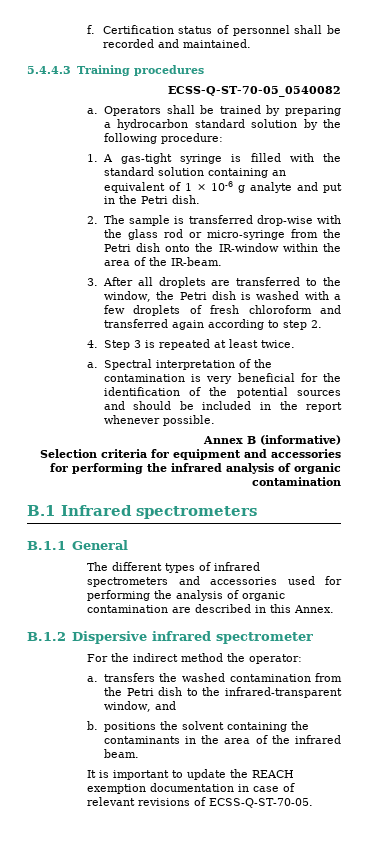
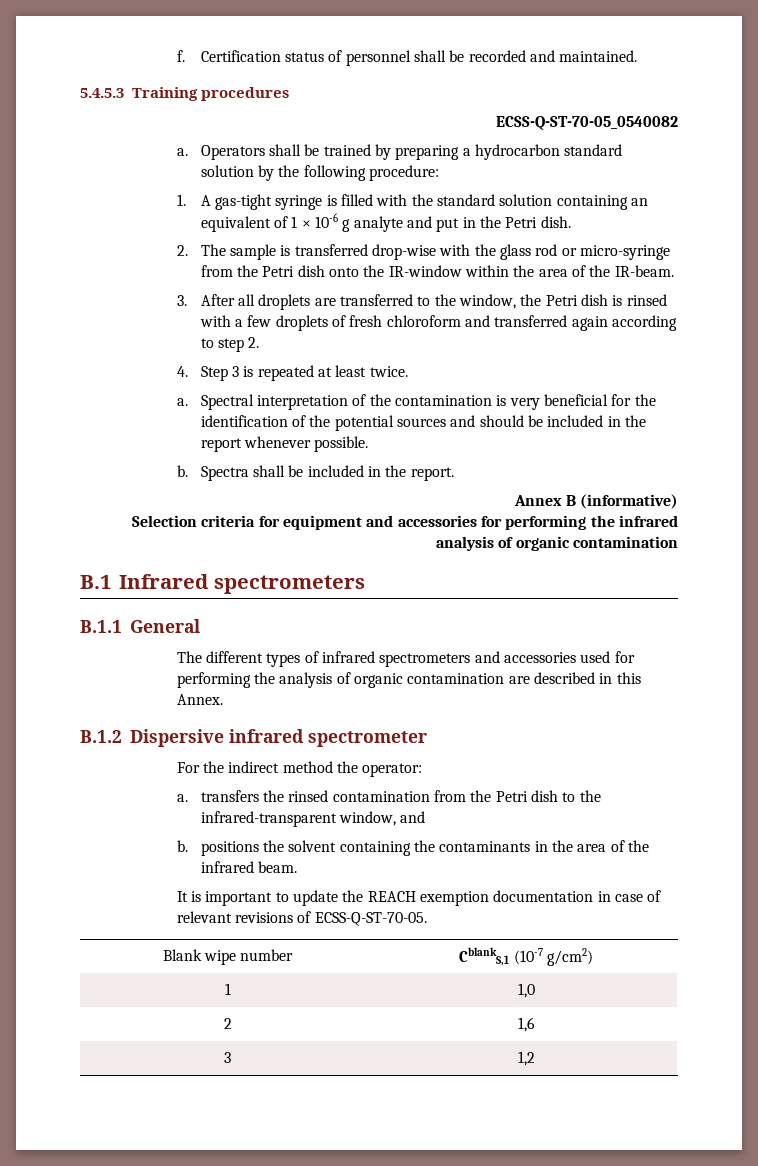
[27,66,71,74] 5.4.4.3 -> [80,88,124,98] 5.4.5.3
[256,291,300,300] washed -> [626,294,667,306] rinsed
(215, 420) none -> [176,465,454,481] // b. Spectra shall be included in the report.
[181,673,225,682] washed -> [288,790,329,802] rinsed
(314, 803) none -> [162,949,294,965] [459,947,593,966] [224,983,231,995] [517,983,535,998] [223,1018,232,1029] [517,1017,535,1032] [224,1052,231,1063] [517,1051,535,1066] // Blank wipe number | CblankS,1 (10-7 g/cm2) // 1 | 1,0 // 2 | 1,6 // 3 | 1,2

